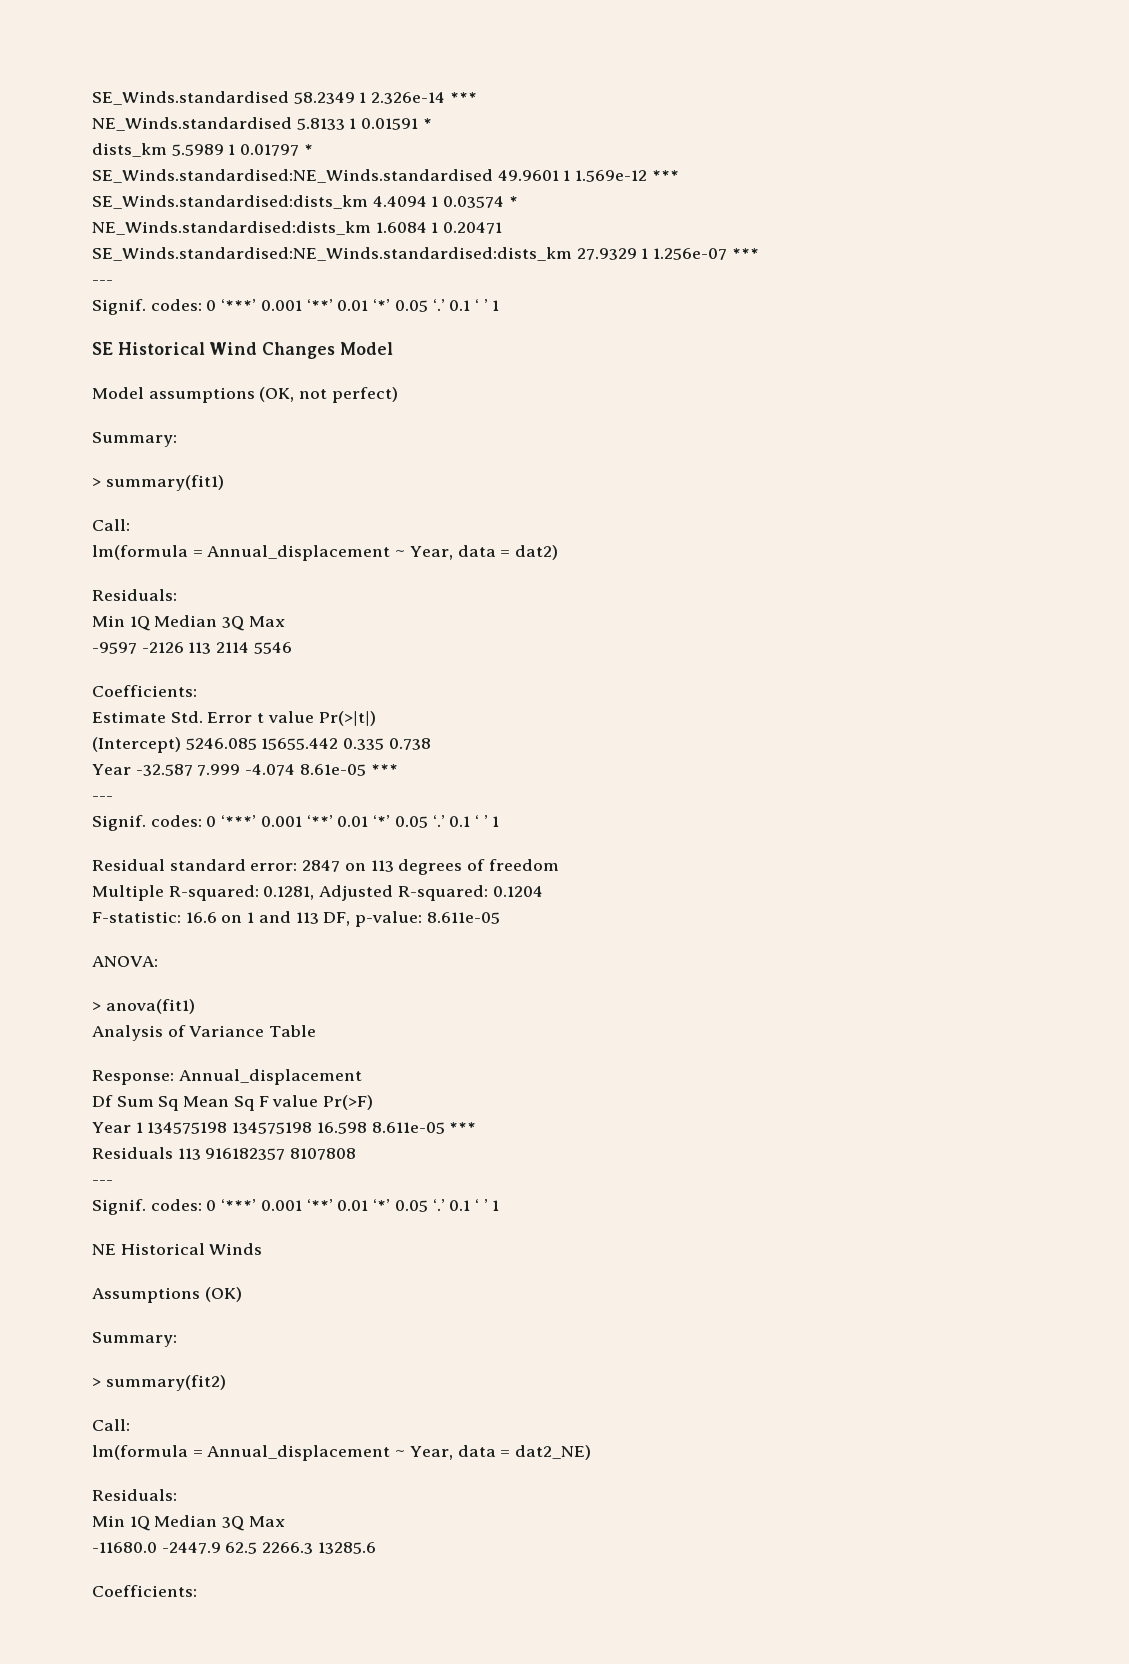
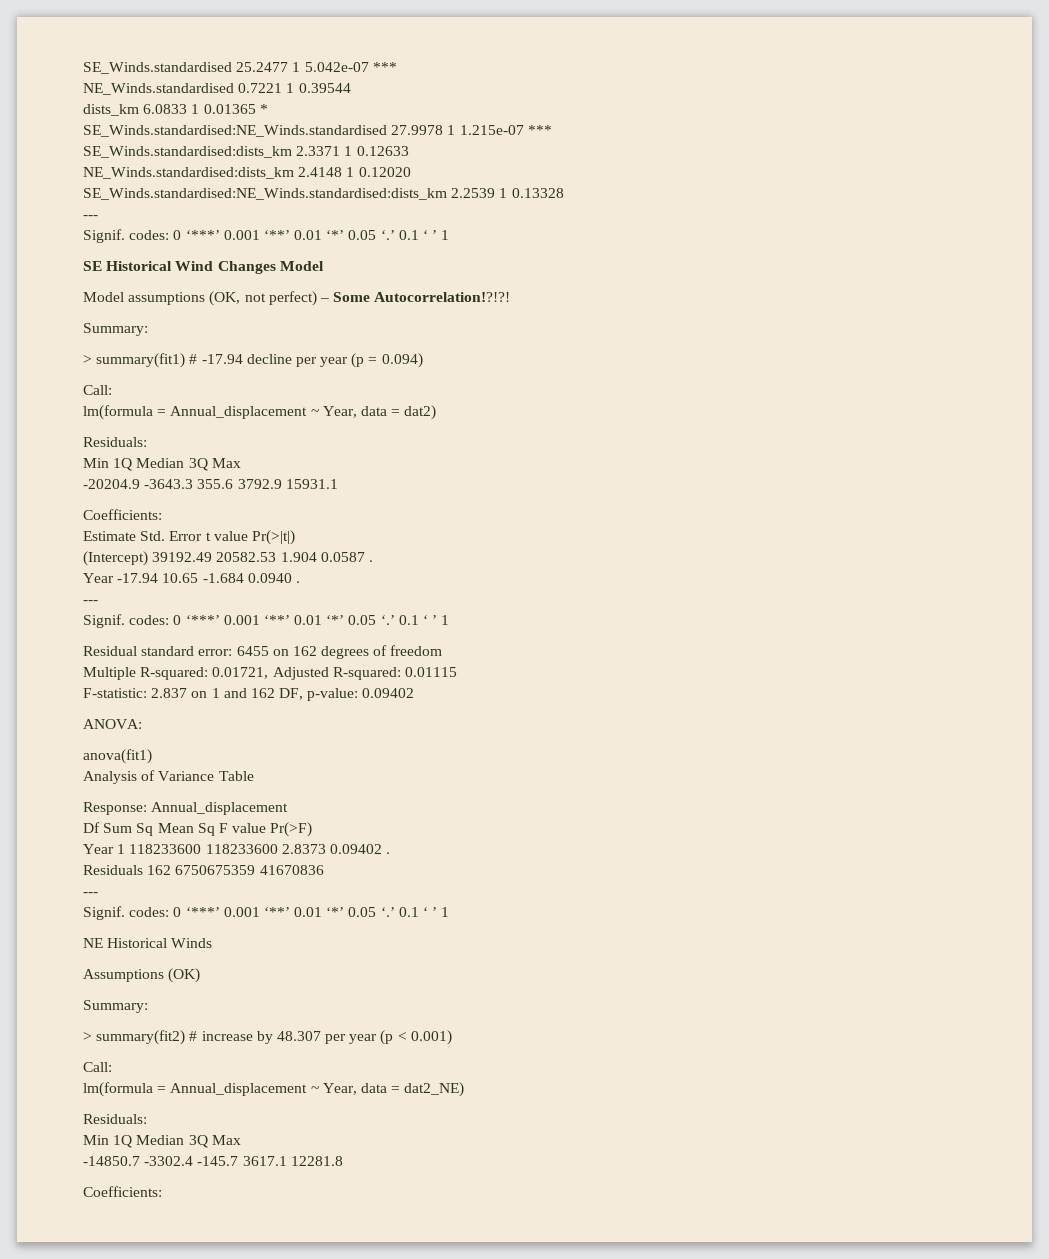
[293,92,446,104] 58.2349 1 2.326e-14 -> [236,62,369,72] 25.2477 1 5.042e-07
[296,118,432,130] [92,143,300,157] 5.8133 1 0.01591 * // dists_km 5.5989 1 0.01797 -> [238,83,351,93] [83,104,256,116] 0.7221 1 0.39544 // dists_km 6.0833 1 0.01365
[497,170,648,182] 49.9601 1 1.569e-12 -> [391,125,524,135] 27.9978 1 1.215e-07
[372,196,518,208] [92,221,503,235] [92,247,759,261] 4.4094 1 0.03574 * // NE_Winds.standardised:dists_km 1.6084 1 0.20471 // SE_Winds.standardised:NE_Winds.standardised:dists_km 27.9329 1 1.256e-07 *** -> [296,146,409,156] [83,167,411,179] [83,188,564,200] 2.3371 1 0.12633 // NE_Winds.standardised:dists_km 2.4148 1 0.12020 // SE_Winds.standardised:NE_Winds.standardised:dists_km 2.2539 1 0.13328
(398, 395) none -> [319,292,511,302] – Some Autocorrelation!?!?!
(224, 483) none -> [189,353,423,368] # -17.94 decline per year (p = 0.094)
[92,642,292,654] -9597 -2126 113 2114 5546 -> [83,479,338,489] -20204.9 -3643.3 355.6 3792.9 15931.1
[185,738,431,750] [92,764,398,776] 5246.085 15655.442 0.335 0.738 // Year -32.587 7.999 -4.074 8.61e-05 *** -> [152,552,373,562] [83,573,300,583] 39192.49 20582.53 1.904 0.0587 . // Year -17.94 10.65 -1.684 0.0940 .
[302,860,394,872] 2847 on 113 -> [236,646,317,656] 6455 on 162
[263,886,315,900] 0.1281, -> [212,667,269,679] 0.01721,
[492,886,543,897] 0.1204 -> [404,667,457,677] 0.01115
[185,912,217,923] 16.6 -> [151,688,188,698] 2.837
[295,912,319,924] 113 -> [250,688,275,698] 162
[426,912,500,924] 8.611e-05 -> [362,688,415,698] 0.09402
[92,1002,101,1011] > -> (142, 724) none
[147,1122,477,1134] [92,1147,357,1160] 134575198 134575198 16.598 8.611e-05 *** // Residuals 113 916182357 8107808 -> [129,844,391,854] [83,865,324,875] 118233600 118233600 2.8373 0.09402 . // Residuals 162 6750675359 41670836
(226, 1383) none -> [189,1030,452,1045] # increase by 48.307 per year (p < 0.001)
[92,1542,376,1554] -11680.0 -2447.9 62.5 2266.3 13285.6 -> [83,1156,343,1166] -14850.7 -3302.4 -145.7 3617.1 12281.8

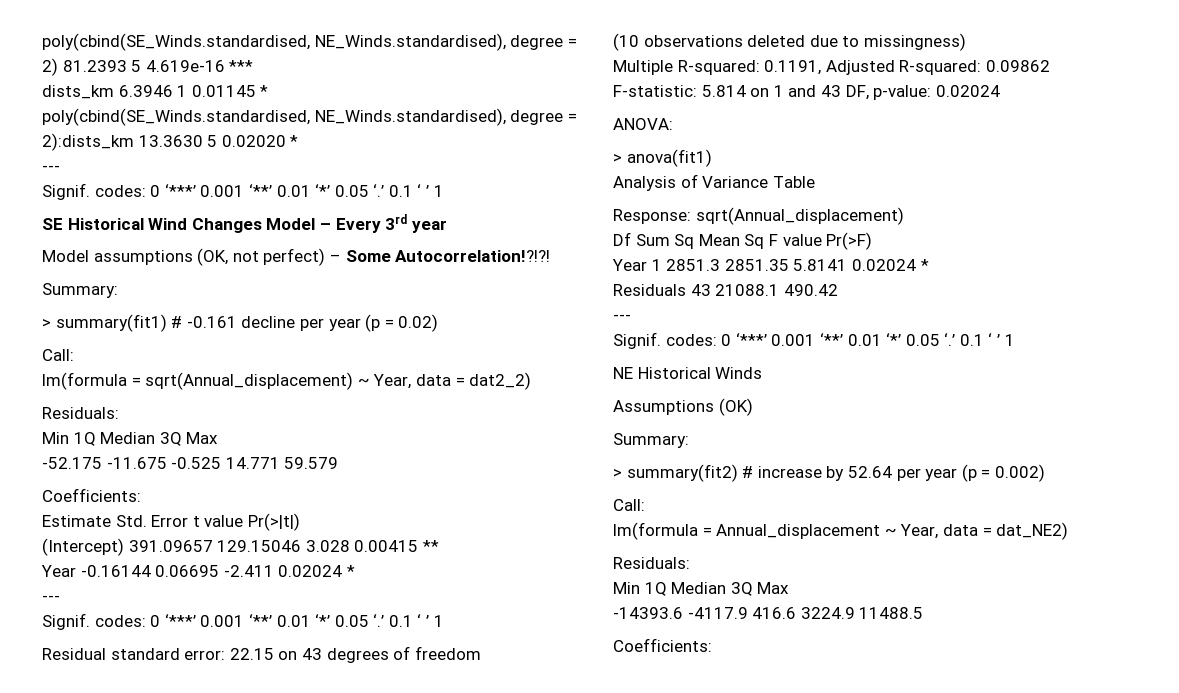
[83,62,397,74] [83,83,351,95] [83,104,268,116] [83,125,552,137] [83,146,409,158] [83,167,411,179] [83,188,564,200] SE_Winds.standardised 25.2477 1 5.042e-07 *** // NE_Winds.standardised 0.7221 1 0.39544 // dists_km 6.0833 1 0.01365 * // SE_Winds.standardised:NE_Winds.standardised 27.9978 1 1.215e-07 *** // SE_Winds.standardised:dists_km 2.3371 1 0.12633 // NE_Winds.standardised:dists_km 2.4148 1 0.12020 // SE_Winds.standardised:NE_Winds.standardised:dists_km 2.2539 1 0.13328 -> [42,33,577,51] [42,58,254,76] [42,85,269,99] [42,108,577,126] [42,133,299,151] poly(cbind(SE_Winds.standardised, NE_Winds.standardised), degree = 2) 81.2393 5 4.619e-16 *** // dists_km 6.3946 1 0.01145 * // poly(cbind(SE_Winds.standardised, NE_Winds.standardised), degree = 2):dists_km 13.3630 5 0.02020 *
(324, 266) none -> [319,214,447,233] – Every 3rd year
[201,354,243,364] -17.94 -> [186,316,237,328] -0.161
[381,353,423,368] [83,385,112,395] [83,405,437,420] [83,437,147,447] [83,458,241,471] [83,479,338,489] 0.094) // Call: // lm(formula = Annual_displacement ~ Year, data = dat2) // Residuals: // Min 1Q Median 3Q Max // -20204.9 -3643.3 355.6 3792.9 15931.1 -> [398,314,439,332] [42,349,74,361] [42,372,532,390] [42,407,119,419] [42,432,219,446] [42,457,339,469] 0.02) // Call: // lm(formula = sqrt(Annual_displacement) ~ Year, data = dat2_2) // Residuals: // Min 1Q Median 3Q Max // -52.175 -11.675 -0.525 14.771 59.579
[152,552,373,562] [83,573,300,583] 39192.49 20582.53 1.904 0.0587 . // Year -17.94 10.65 -1.684 0.0940 . -> [128,540,439,552] [41,565,355,577] 391.09657 129.15046 3.028 0.00415 ** // Year -0.16144 0.06695 -2.411 0.02024 *
[236,646,317,656] 6455 on 162 -> [229,648,322,660] 22.15 on 43
(443, 650) none -> [613,33,966,51] // (10 observations deleted due to missingness)
[212,667,269,679] 0.01721, -> [764,60,822,75] 0.1191,
[404,667,457,677] 0.01115 -> [985,60,1050,72] 0.09862
[151,688,188,698] 2.837 -> [701,85,746,97] 5.814
[250,688,275,698] 162 -> [820,85,841,97] 43
[362,688,415,698] 0.09402 -> [935,85,1000,97] 0.02024
(142, 724) none -> [613,154,622,163] >
[151,802,289,815] Annual_displacement -> [695,207,904,225] sqrt(Annual_displacement)
[129,844,391,854] [83,865,324,875] 118233600 118233600 2.8373 0.09402 . // Residuals 162 6750675359 41670836 -> [666,259,929,271] [613,284,838,296] 2851.3 2851.35 5.8141 0.02024 * // Residuals 43 21088.1 490.42
[276,1030,452,1045] [83,1062,112,1072] [83,1082,465,1097] [83,1114,147,1124] [83,1135,241,1148] [83,1156,343,1166] 48.307 per year (p < 0.001) // Call: // lm(formula = Annual_displacement ~ Year, data = dat2_NE) // Residuals: // Min 1Q Median 3Q Max // -14850.7 -3302.4 -145.7 3617.1 12281.8 -> [847,464,1045,482] [613,499,645,511] [613,522,1069,540] [613,557,690,569] [613,582,790,596] [613,607,924,619] 52.64 per year (p = 0.002) // Call: // lm(formula = Annual_displacement ~ Year, data = dat_NE2) // Residuals: // Min 1Q Median 3Q Max // -14393.6 -4117.9 416.6 3224.9 11488.5

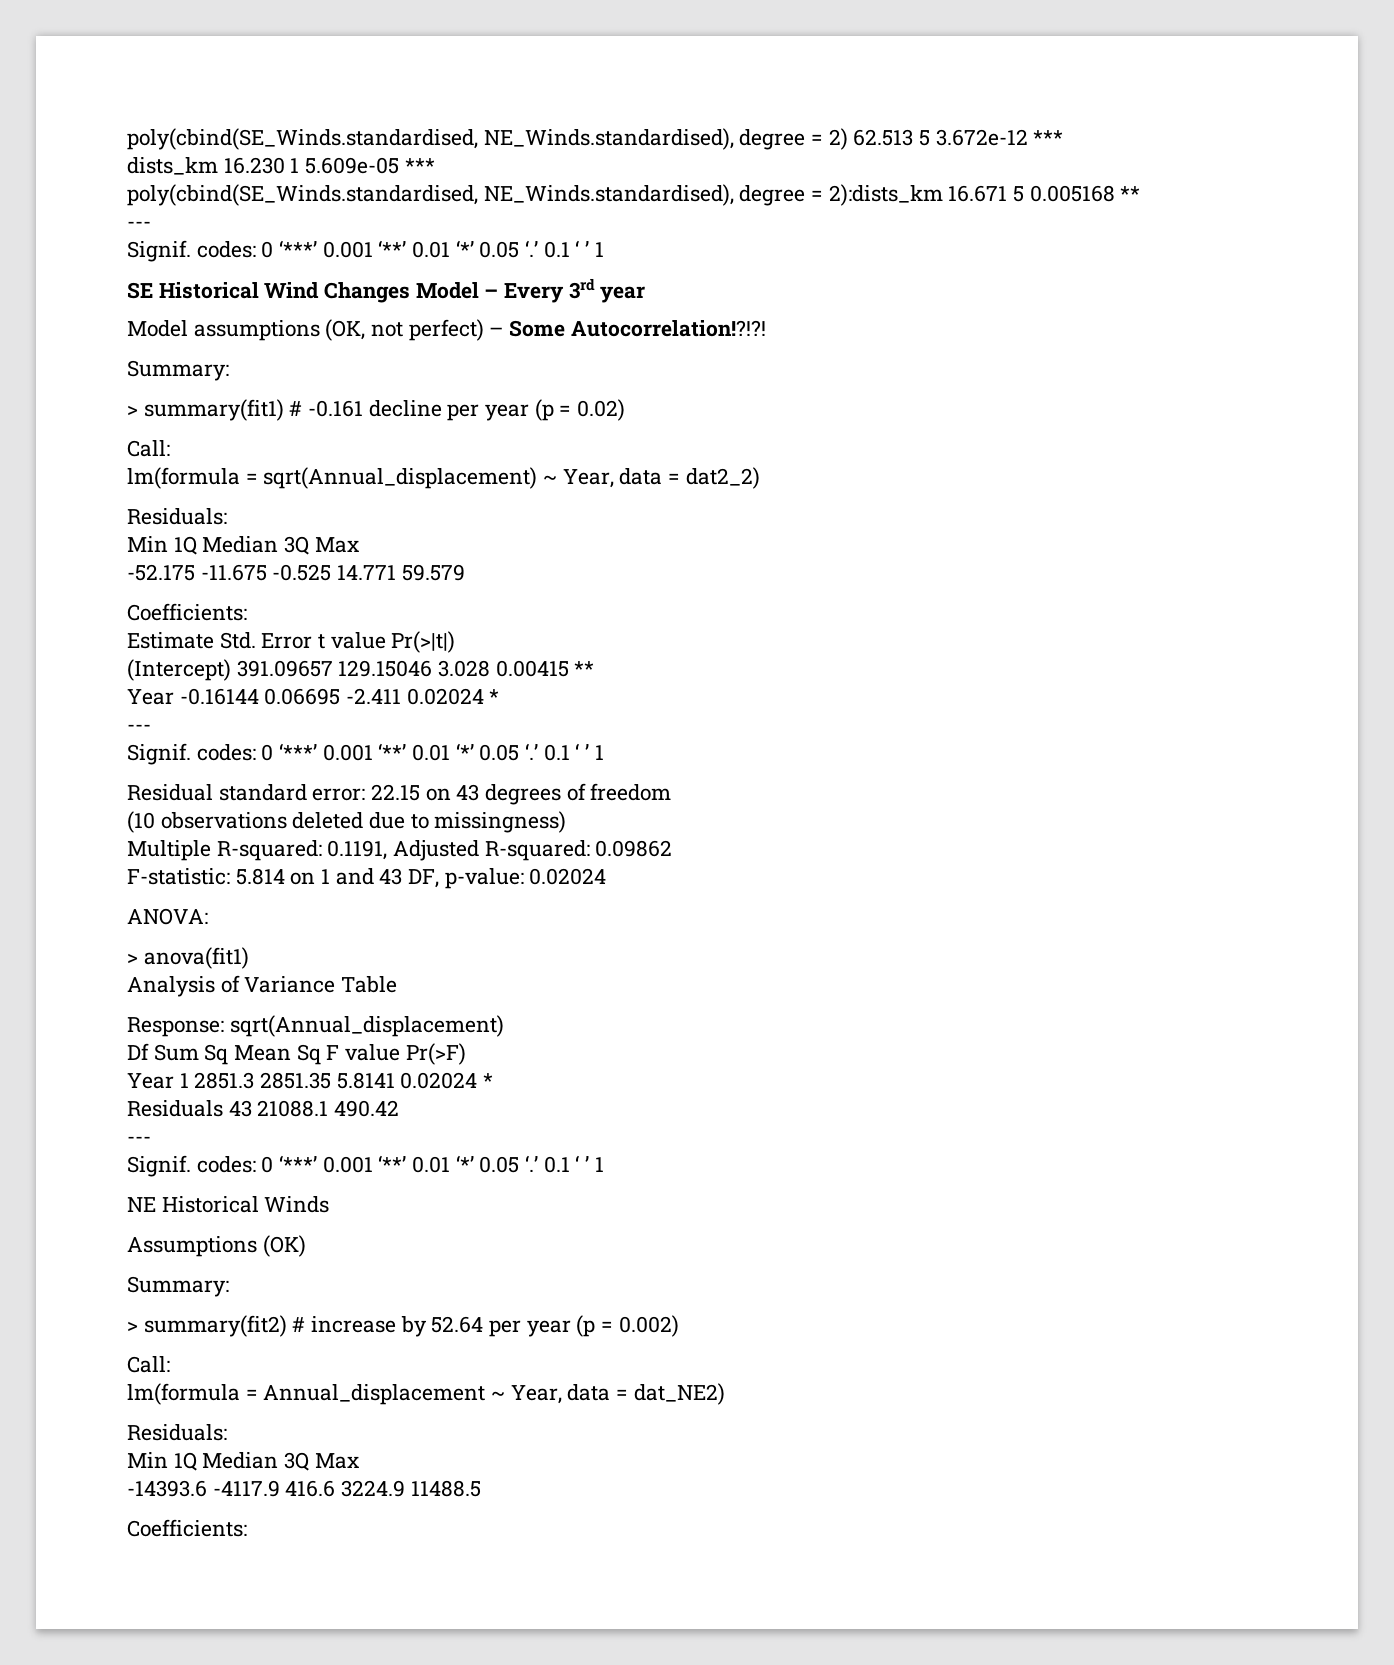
[62,60,225,72] 81.2393 5 4.619e-16 -> [853,129,1028,146] 62.513 5 3.672e-12
[118,85,269,97] 6.3946 1 0.01145 * -> [223,157,435,174] 16.230 1 5.609e-05 ***
[138,135,299,147] 13.3630 5 0.02020 * -> [948,185,1141,202] 16.671 5 0.005168 **

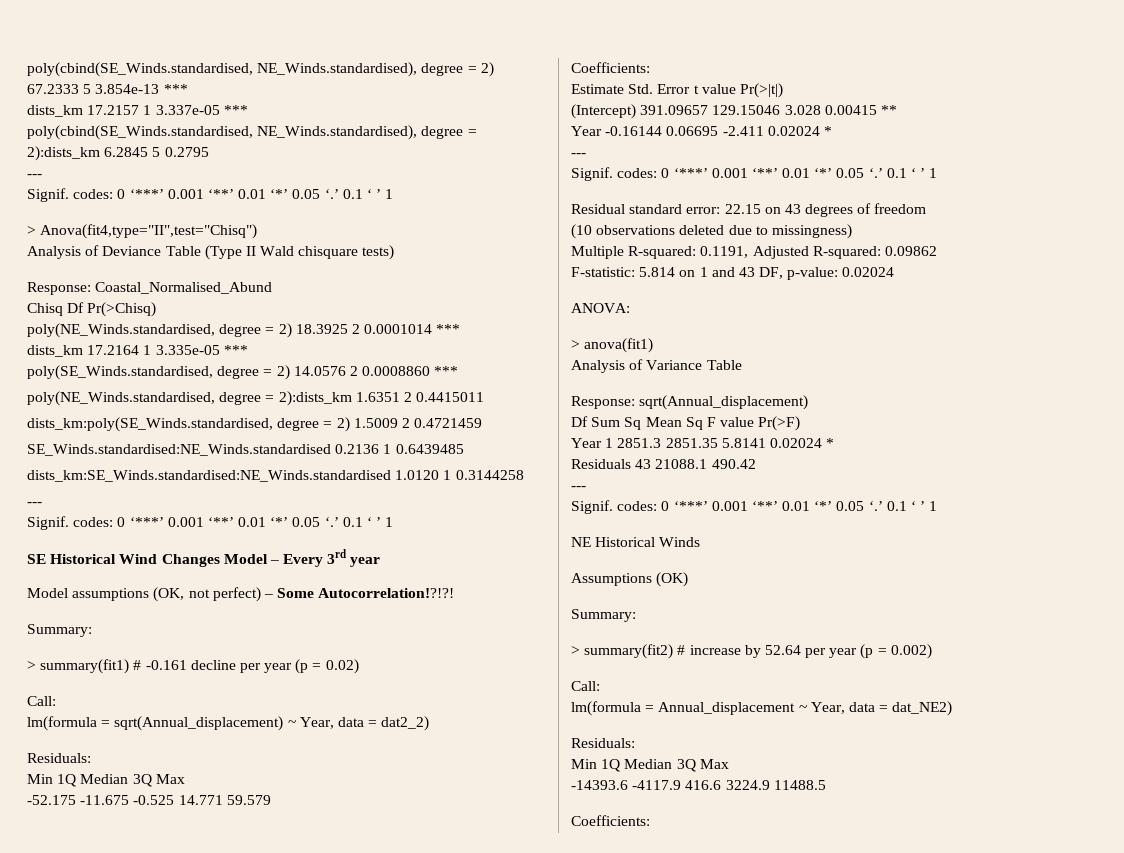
[853,129,1064,146] [127,157,400,175] 62.513 5 3.672e-12 *** // dists_km 16.230 1 5.609e-05 -> [27,84,188,94] [27,105,220,117] 67.2333 5 3.854e-13 *** // dists_km 17.2157 1 3.337e-05
[948,185,1141,202] 16.671 5 0.005168 ** -> [104,147,209,157] [27,174,42,178] [27,188,394,202] [27,224,258,239] [27,245,395,260] [27,282,273,295] [27,302,157,317] [27,323,461,338] [27,345,248,357] [27,365,459,380] [27,391,485,406] [27,417,483,432] [27,444,464,456] [27,470,524,482] 6.2845 5 0.2795 // --- // Signif. codes: 0 ‘***’ 0.001 ‘**’ 0.01 ‘*’ 0.05 ‘.’ 0.1 ‘ ’ 1 // > Anova(fit4,type="II",test="Chisq") // Analysis of Deviance Table (Type II Wald chisquare tests) // Response: Coastal_Normalised_Abund // Chisq Df Pr(>Chisq) // poly(NE_Winds.standardised, degree = 2) 18.3925 2 0.0001014 *** // dists_km 17.2164 1 3.335e-05 *** // poly(SE_Winds.standardised, degree = 2) 14.0576 2 0.0008860 *** // poly(NE_Winds.standardised, degree = 2):dists_km 1.6351 2 0.4415011 // dists_km:poly(SE_Winds.standardised, degree = 2) 1.5009 2 0.4721459 // SE_Winds.standardised:NE_Winds.standardised 0.2136 1 0.6439485 // dists_km:SE_Winds.standardised:NE_Winds.standardised 1.0120 1 0.3144258

